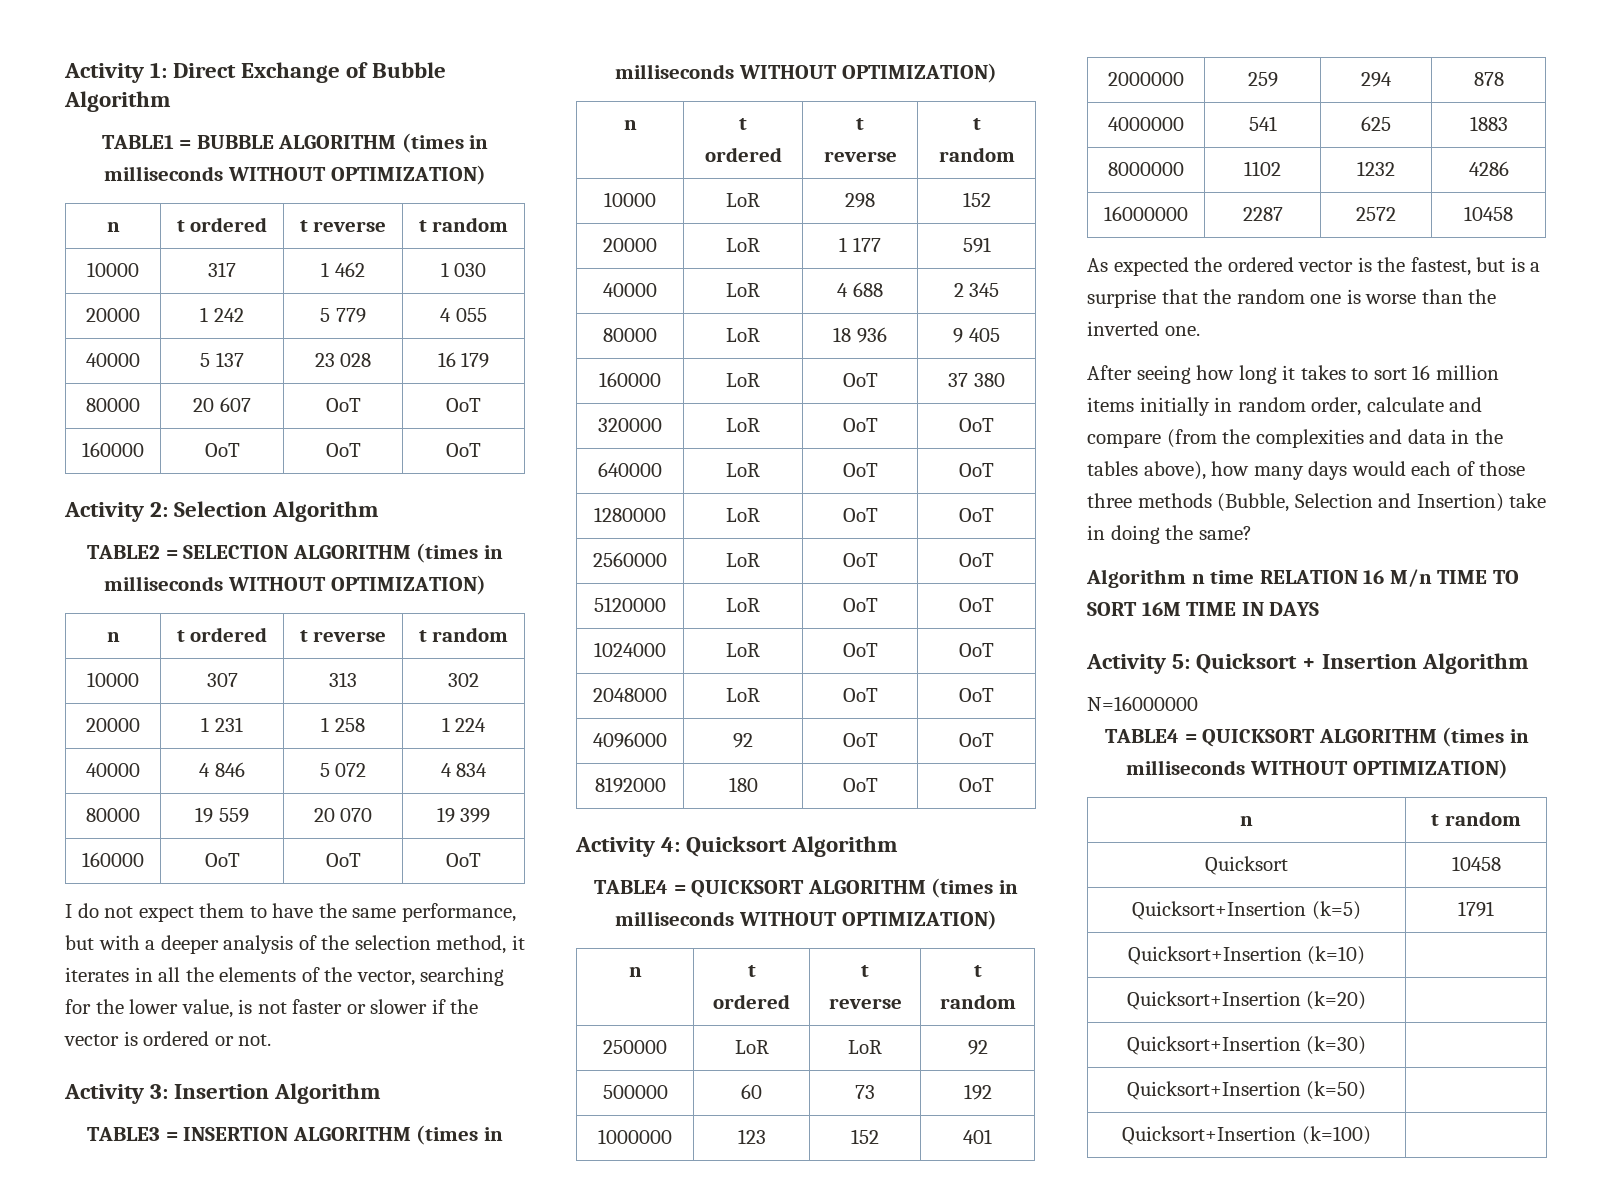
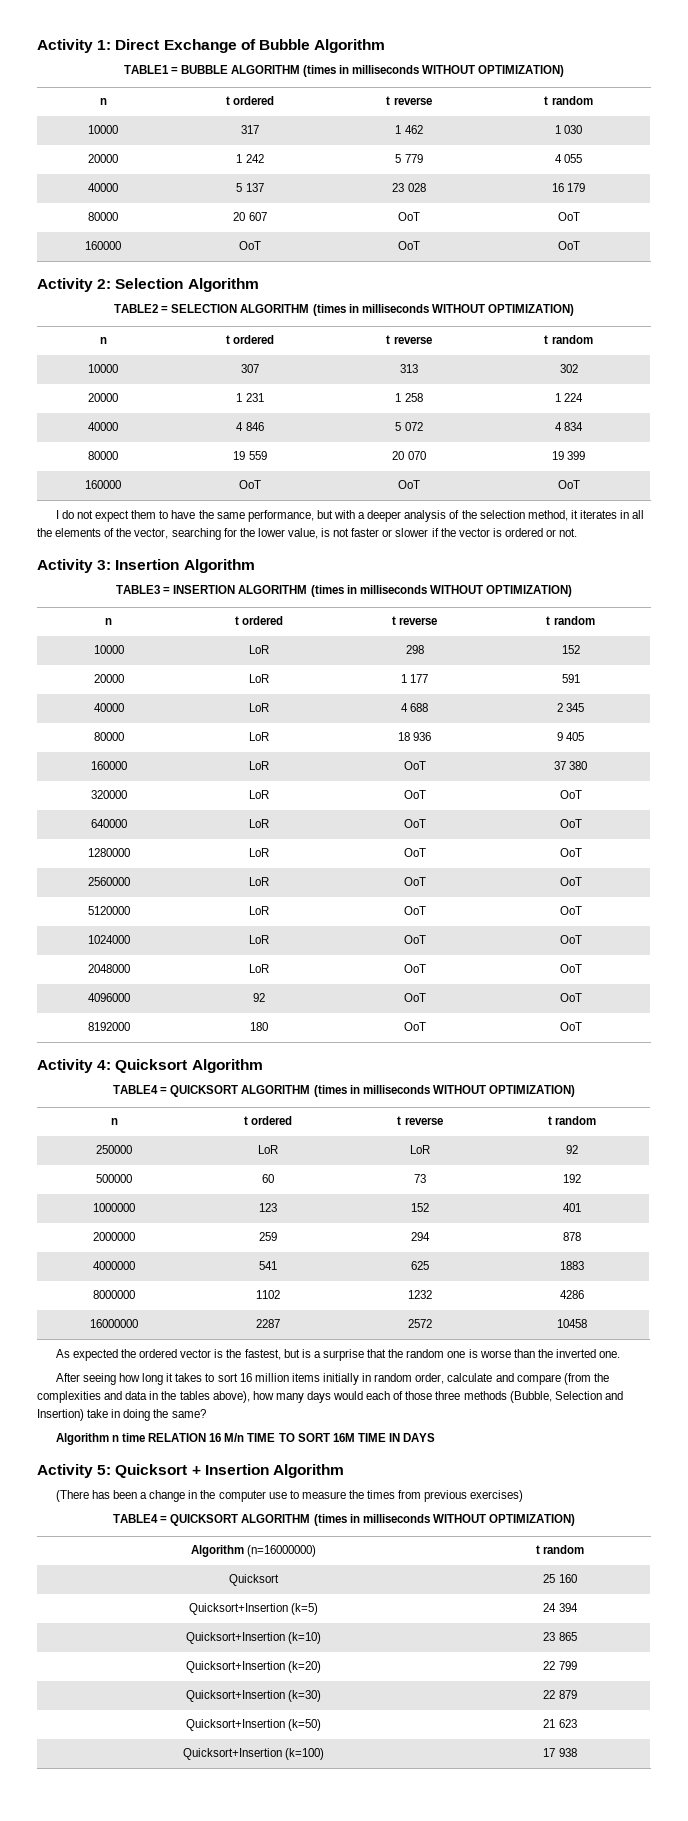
[1087,696,1198,711] [1105,727,1529,747] [1126,759,1508,779] [1240,816,1253,826] N=16000000 // TABLE4 = QUICKSORT ALGORITHM (times in milliseconds WITHOUT OPTIMIZATION) // n -> [55,1490,524,1502] [113,1514,575,1526] [190,1545,317,1557] (There has been a change in the computer use to measure the times from previous exercises) // TABLE4 = QUICKSORT ALGORITHM (times in milliseconds WITHOUT OPTIMIZATION) // Algorithm (n=16000000)
[1451,856,1501,871] 10458 -> [543,1574,577,1583] 25 160
[1458,901,1494,917] 1791 -> [543,1603,578,1612] 24 394
(1366, 955) none -> [543,1632,577,1641] 23 865
(1367, 1000) none -> [543,1661,577,1670] 22 799
(1367, 1045) none -> [543,1690,577,1699] 22 879
(1367, 1090) none -> [543,1719,577,1728] 21 623
(1371, 1135) none -> [543,1748,577,1757] 17 938

